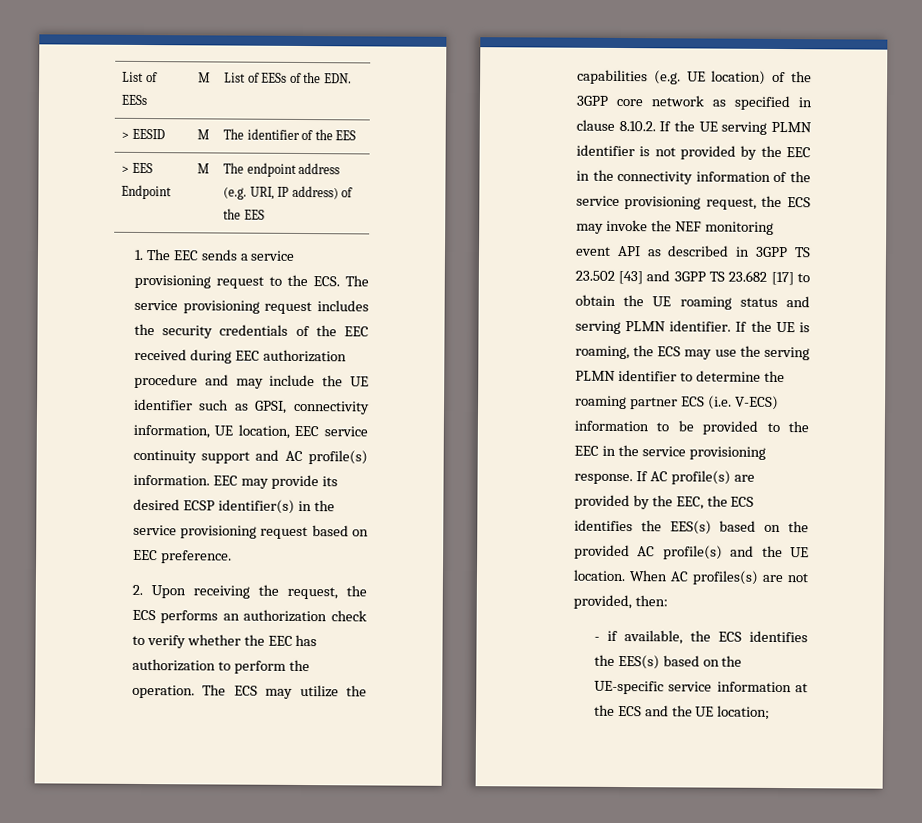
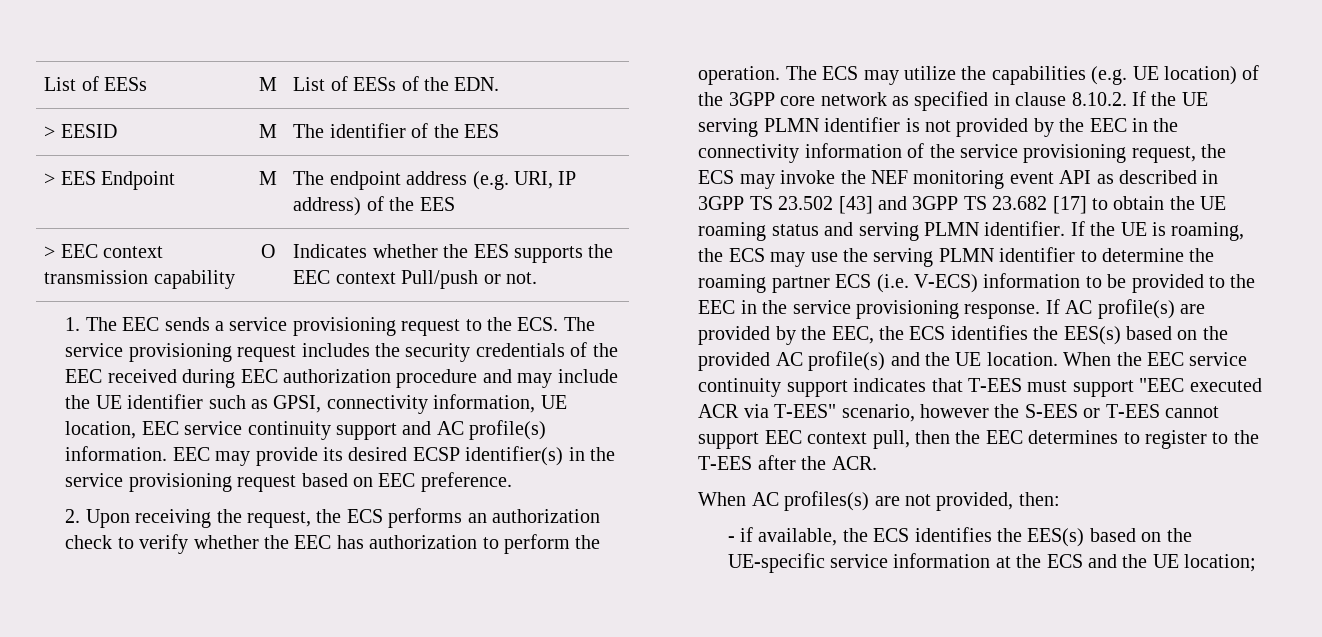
(265, 214) none -> [44,244,164,258] [44,270,235,289] [260,244,275,258] [293,244,614,263] [293,270,538,289] // > EEC context transmission capability | O | Indicates whether the EES supports the EEC context Pull/push or not.
(668, 576) none -> [1116,352,1248,366] [698,378,1262,397] [698,404,1219,422] [698,430,1259,449] [698,455,877,470] [698,492,747,506] the EEC service continuity support indicates that T-EES must support "EEC executed ACR via T-EES" scenario, however the S-EES or T-EES cannot support EEC context pull, then the EEC determines to register to the T-EES after the ACR. // When

